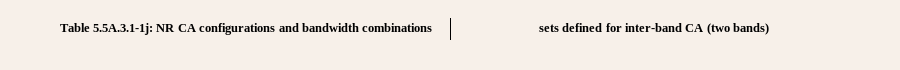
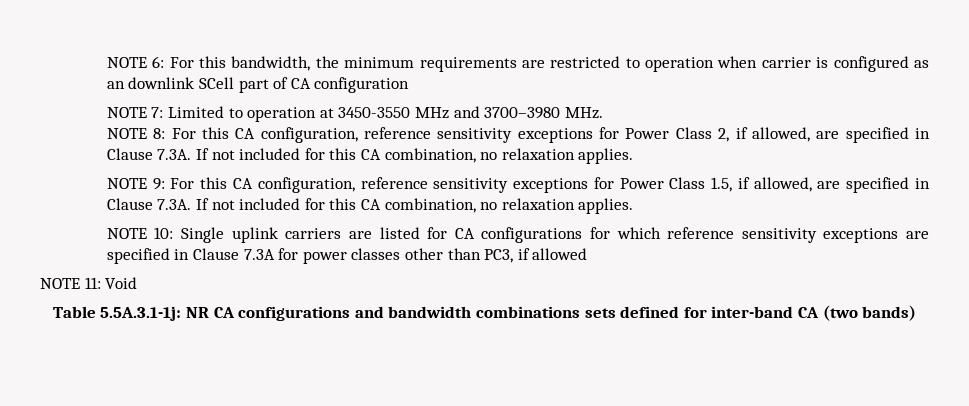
(59, 27) none -> [106,56,929,72] [106,77,410,93] [106,106,603,122] [106,127,931,143] [106,148,634,164] [106,177,931,193] [106,198,634,214] [106,227,929,243] [106,248,588,264] [40,277,138,289] NOTE 6: For this bandwidth, the minimum requirements are restricted to operation when carrier is configured as an downlink SCell part of CA configuration // NOTE 7: Limited to operation at 3450-3550 MHz and 3700–3980 MHz. // NOTE 8: For this CA configuration, reference sensitivity exceptions for Power Class 2, if allowed, are specified in Clause 7.3A. If not included for this CA combination, no relaxation applies. // NOTE 9: For this CA configuration, reference sensitivity exceptions for Power Class 1.5, if allowed, are specified in Clause 7.3A. If not included for this CA combination, no relaxation applies. // NOTE 10: Single uplink carriers are listed for CA configurations for which reference sensitivity exceptions are specified in Clause 7.3A for power classes other than PC3, if allowed // NOTE 11: Void //

